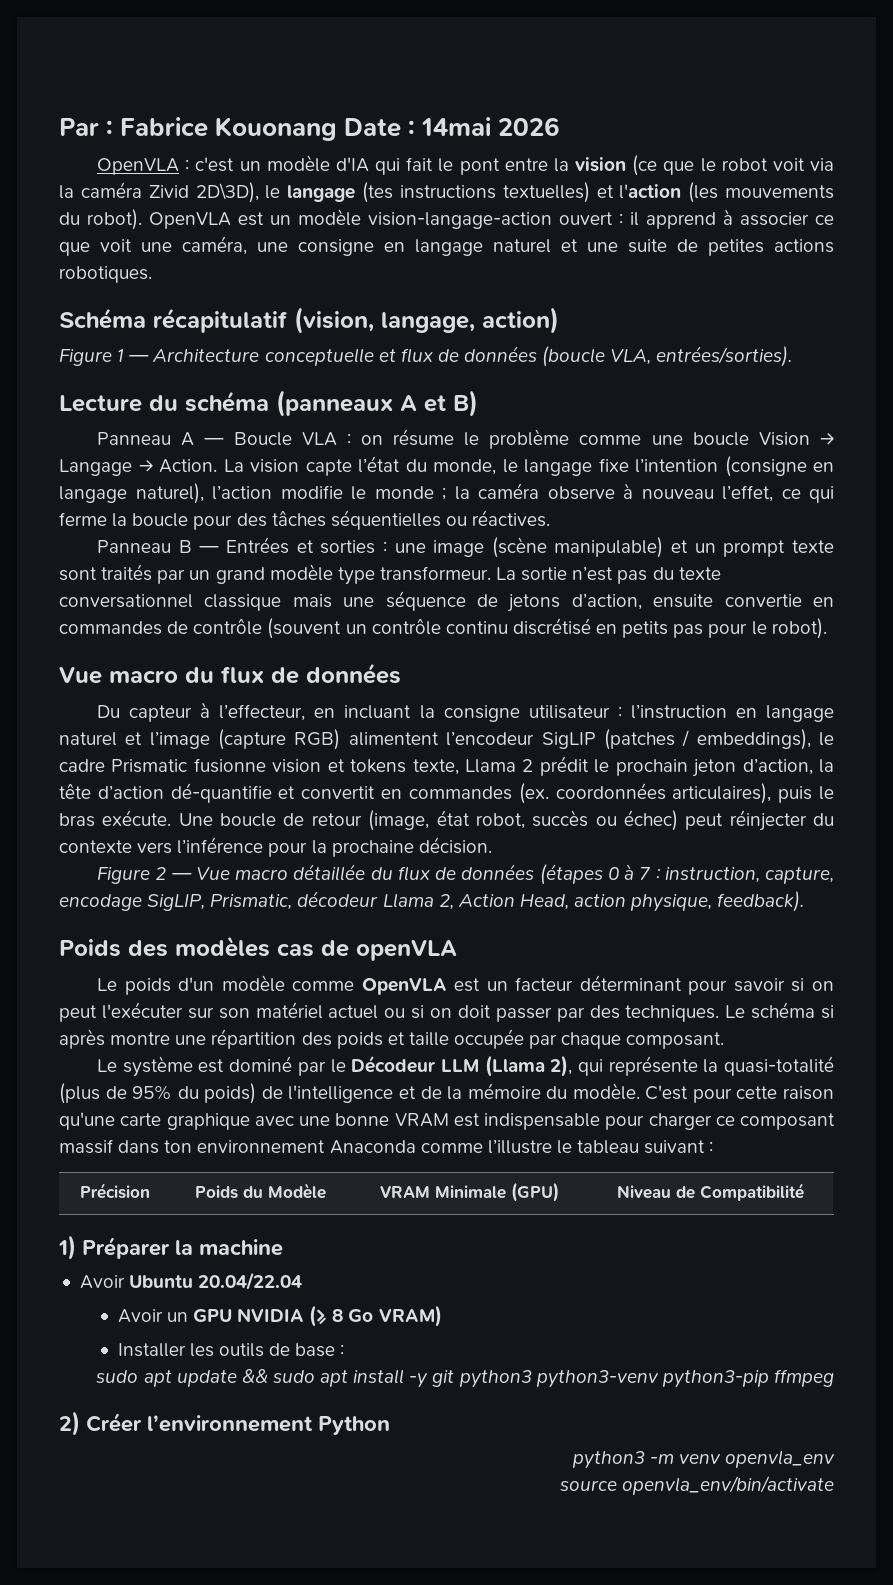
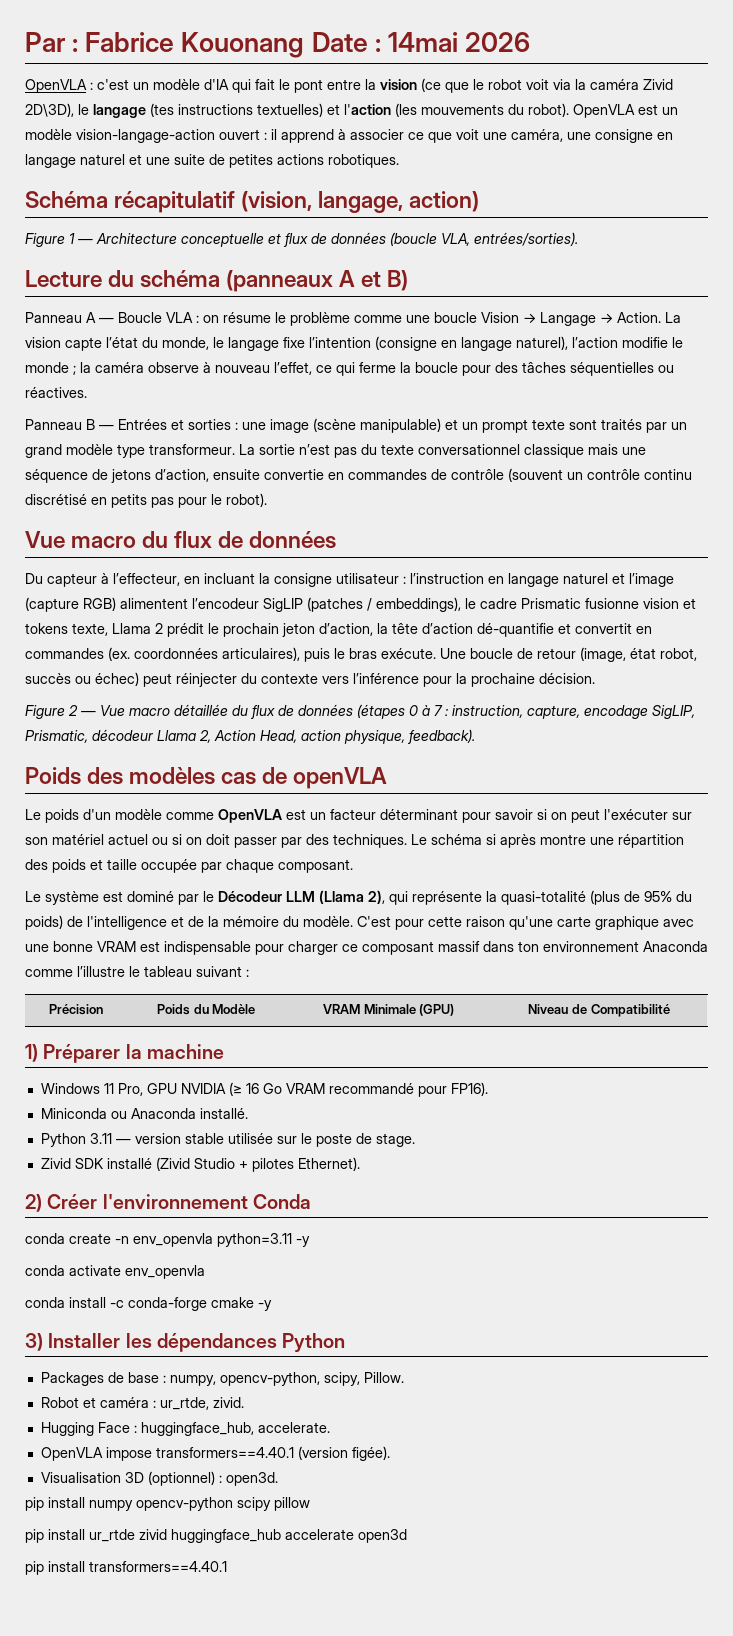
[79,1272,303,1290] [117,1305,442,1327] [117,1343,345,1357] [96,1369,834,1388] [59,1411,390,1436] [571,1450,835,1469] [559,1476,834,1495] Avoir Ubuntu 20.04/22.04 // Avoir un GPU NVIDIA (≥ 8 Go VRAM) // Installer les outils de base : // sudo apt update && sudo apt install -y git python3 python3-venv python3-pip ffmpeg // 2) Créer l’environnement Python // python3 -m venv openvla_env // source openvla_env/bin/activate -> [40,1082,488,1097] [40,1108,248,1119] [40,1133,415,1147] [40,1157,360,1172] [25,1194,311,1212] [25,1233,310,1247] [25,1265,205,1279] [25,1297,272,1311] [25,1333,346,1352] [40,1372,404,1386] [40,1397,244,1410] [40,1422,330,1436] [40,1446,390,1461] [40,1471,278,1486] [25,1497,310,1511] [25,1529,407,1543] [25,1561,227,1575] Windows 11 Pro, GPU NVIDIA (≥ 16 Go VRAM recommandé pour FP16). // Miniconda ou Anaconda installé. // Python 3.11 — version stable utilisée sur le poste de stage. // Zivid SDK installé (Zivid Studio + pilotes Ethernet). // 2) Créer l'environnement Conda // conda create -n env_openvla python=3.11 -y // conda activate env_openvla // conda install -c conda-forge cmake -y // 3) Installer les dépendances Python // Packages de base : numpy, opencv-python, scipy, Pillow. // Robot et caméra : ur_rtde, zivid. // Hugging Face : huggingface_hub, accelerate. // OpenVLA impose transformers==4.40.1 (version figée). // Visualisation 3D (optionnel) : open3d. // pip install numpy opencv-python scipy pillow // pip install ur_rtde zivid huggingface_hub accelerate open3d // pip install transformers==4.40.1

